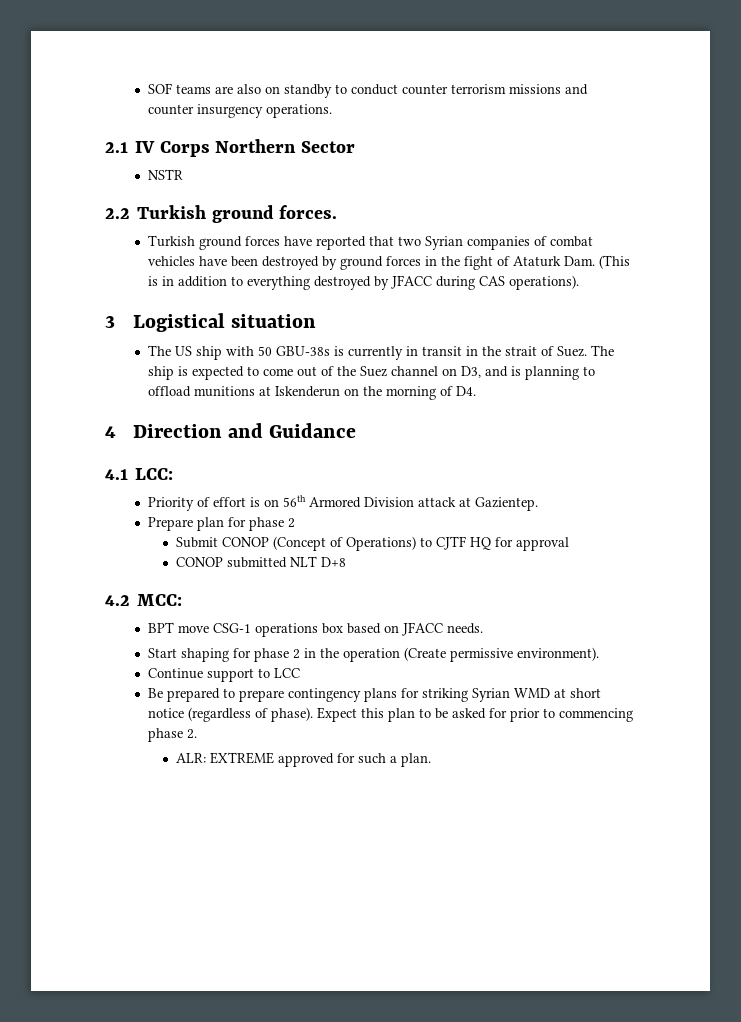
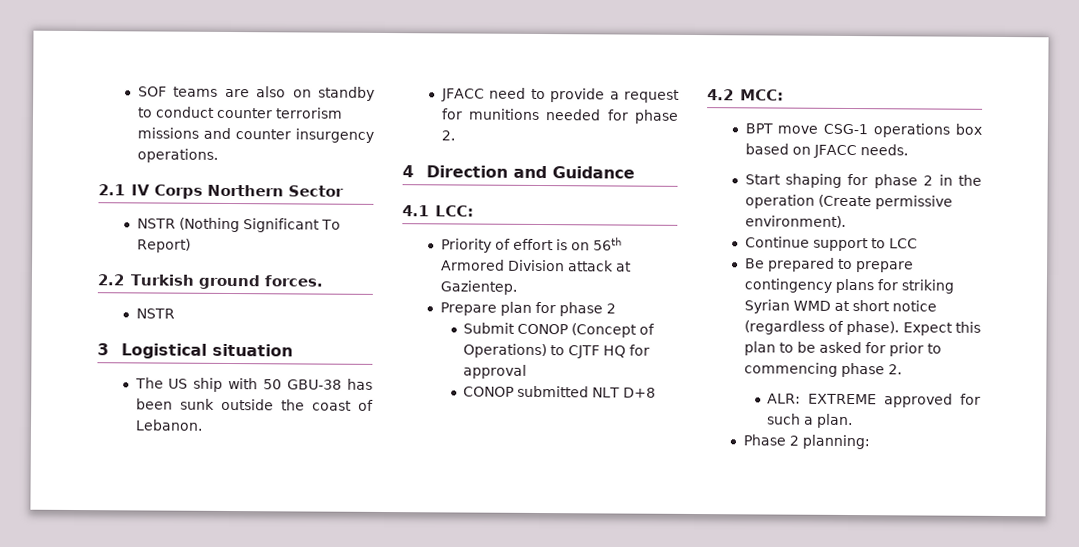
(184, 174) none -> [178,217,341,233] [136,238,191,253] (Nothing Significant To Report)
[148,235,594,250] [148,255,631,270] [148,275,580,290] Turkish ground forces have reported that two Syrian companies of combat vehicles have been destroyed by ground forces in the fight of Ataturk Dam. (This is in addition to everything destroyed by JFACC during CAS operations). -> [135,308,175,319] NSTR
[276,345,615,360] [148,366,596,380] [148,386,477,400] GBU-38s is currently in transit in the strait of Suez. The ship is expected to come out of the Suez channel on D3, and is planning to offload munitions at Iskenderun on the morning of D4. -> [287,378,373,390] [135,398,374,411] [134,419,203,431] [440,87,680,103] [440,108,679,124] [440,130,455,141] GBU-38 has been sunk outside the coast of Lebanon. // JFACC need to provide a request for munitions needed for phase 2.
(431, 760) none -> [742,434,870,450] // Phase 2 planning:

